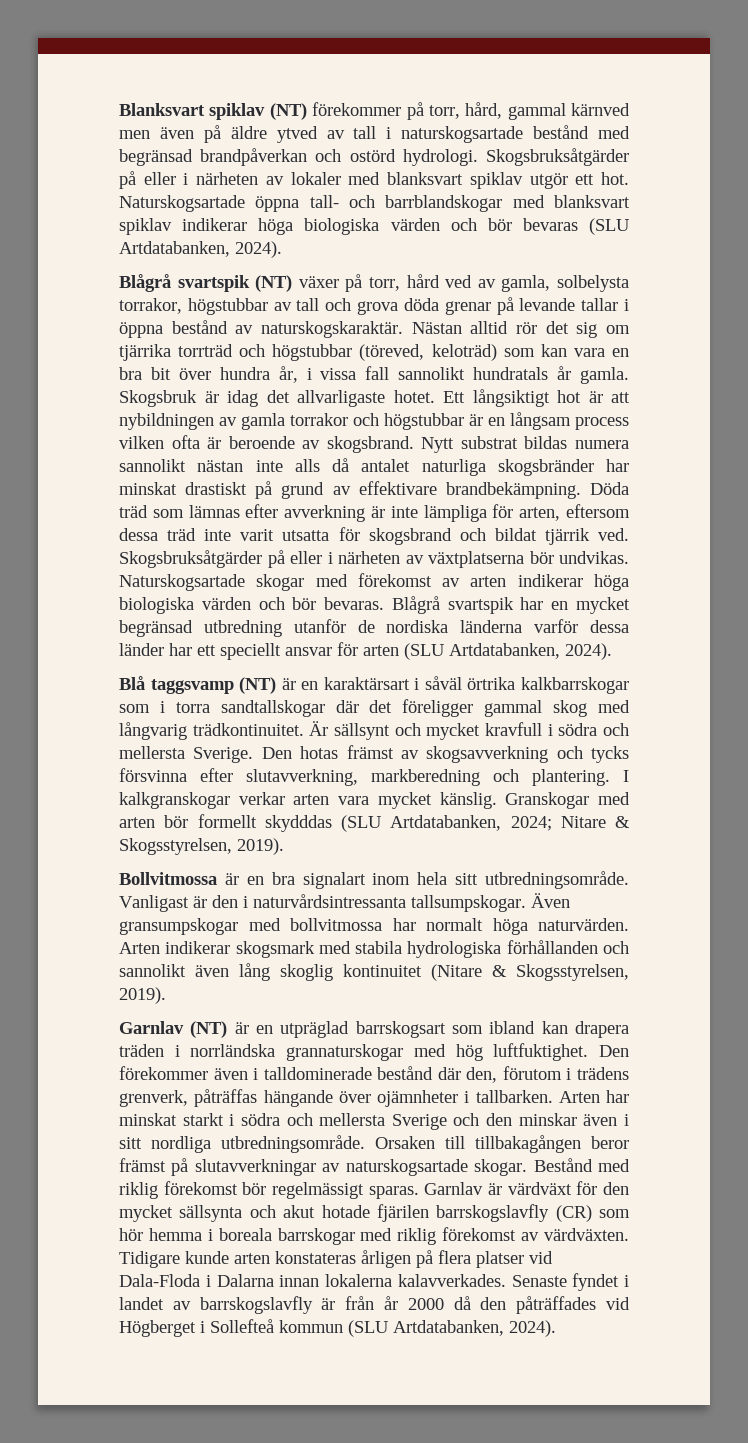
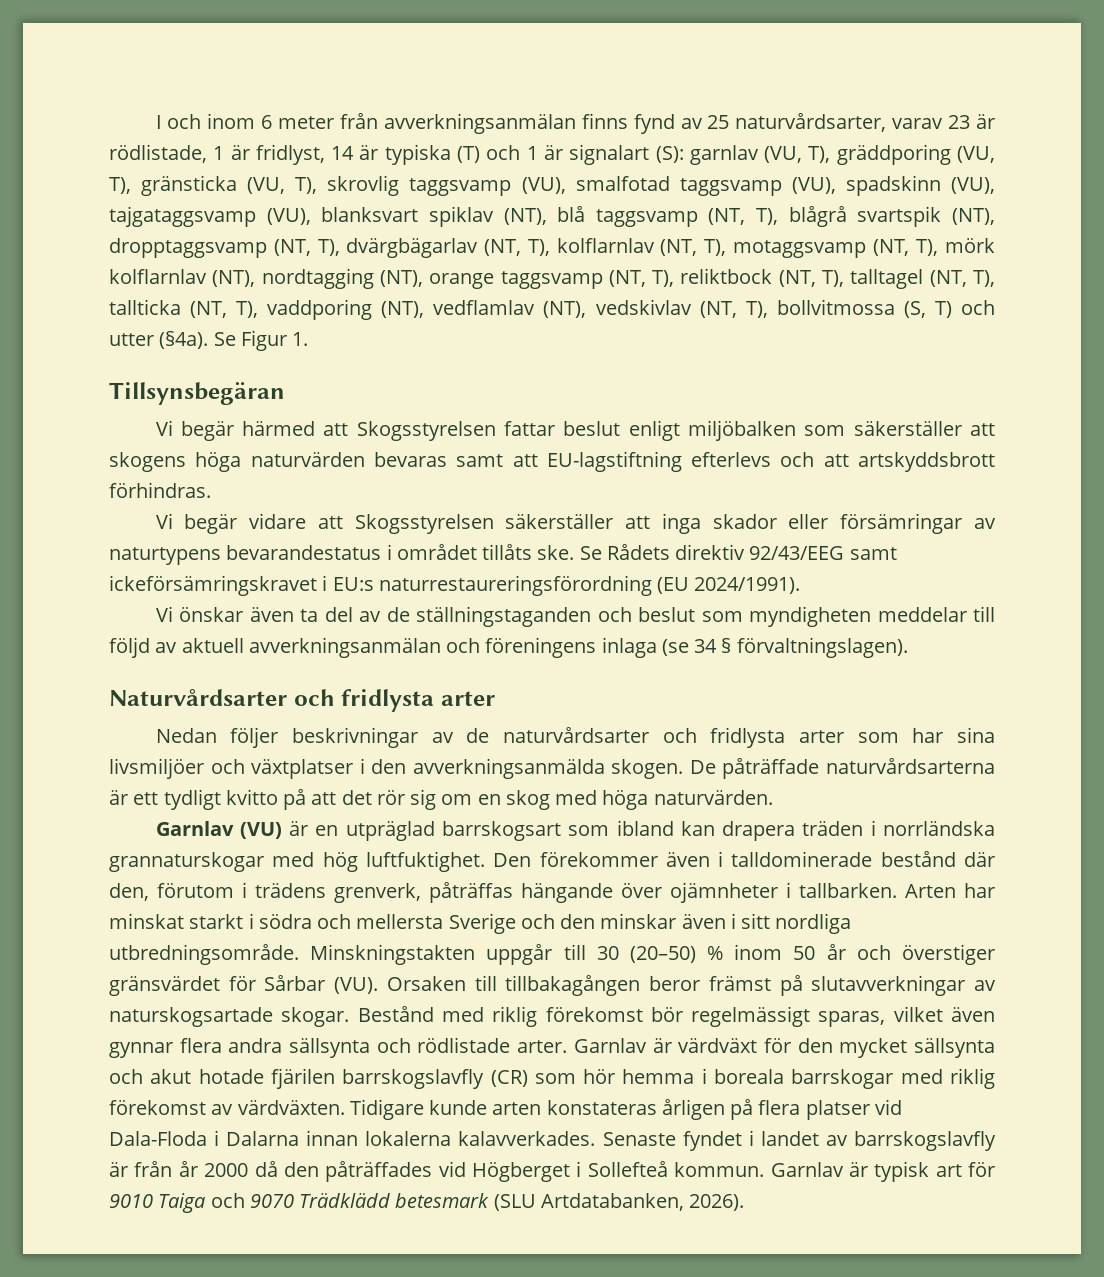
[119,102,630,120] [119,125,630,143] [119,148,629,166] [119,171,630,189] [119,195,630,212] [119,218,629,235] [119,241,282,258] [119,274,630,292] [119,297,629,315] [119,320,631,338] [119,344,629,361] [119,366,630,384] [119,389,630,407] [119,412,629,430] [119,435,629,453] [119,458,629,476] [119,481,629,499] [119,504,630,522] [119,527,629,545] [119,550,629,568] [119,573,629,591] [119,596,630,614] [119,619,629,637] [119,642,612,660] [119,676,629,694] [119,699,631,717] [119,721,630,740] [119,745,629,763] [119,768,629,786] [119,792,630,809] [119,814,630,832] [119,838,284,855] [119,871,629,889] [119,893,570,912] [119,918,629,935] [119,940,629,958] [119,963,629,981] [119,987,166,1004] [119,1021,228,1038] Blanksvart spiklav (NT) förekommer på torr, hård, gammal kärnved men även på äldre ytved av tall i naturskogsartade bestånd med begränsad brandpåverkan och ostörd hydrologi. Skogsbruksåtgärder på eller i närheten av lokaler med blanksvart spiklav utgör ett hot. Naturskogsartade öppna tall- och barrblandskogar med blanksvart spiklav indikerar höga biologiska värden och bör bevaras (SLU Artdatabanken, 2024). // Blågrå svartspik (NT) växer på torr, hård ved av gamla, solbelysta torrakor, högstubbar av tall och grova döda grenar på levande tallar i öppna bestånd av naturskogskaraktär. Nästan alltid rör det sig om tjärrika torrträd och högstubbar (töreved, keloträd) som kan vara en bra bit över hundra år, i vissa fall sannolikt hundratals år gamla. Skogsbruk är idag det allvarligaste hotet. Ett långsiktigt hot är att nybildningen av gamla torrakor och högstubbar är en långsam process vilken ofta är beroende av skogsbrand. Nytt substrat bildas numera sannolikt nästan inte alls då antalet naturliga skogsbränder har minskat drastiskt på grund av effektivare brandbekämpning. Döda träd som lämnas efter avverkning är inte lämpliga för arten, eftersom dessa träd inte varit utsatta för skogsbrand och bildat tjärrik ved. Skogsbruksåtgärder på eller i närheten av växtplatserna bör undvikas. Naturskogsartade skogar med förekomst av arten indikerar höga biologiska värden och bör bevaras. Blågrå svartspik har en mycket begränsad utbredning utanför de nordiska länderna varför dessa länder har ett speciellt ansvar för arten (SLU Artdatabanken, 2024). // Blå taggsvamp (NT) är en karaktärsart i såväl örtrika kalkbarrskogar som i torra sandtallskogar där det föreligger gammal skog med långvarig trädkontinuitet. Är sällsynt och mycket kravfull i södra och mellersta Sverige. Den hotas främst av skogsavverkning och tycks försvinna efter slutavverkning, markberedning och plantering. I kalkgranskogar verkar arten vara mycket känslig. Granskogar med arten bör formellt skydddas (SLU Artdatabanken, 2024; Nitare & Skogsstyrelsen, 2019). // Bollvitmossa är en bra signalart inom hela sitt utbredningsområde. Vanligast är den i naturvårdsintressanta tallsumpskogar. Även gransumpskogar med bollvitmossa har normalt höga naturvärden. Arten indikerar skogsmark med stabila hydrologiska förhållanden och sannolikt även lång skoglig kontinuitet (Nitare & Skogsstyrelsen, 2019). // Garnlav (NT) -> [155,113,995,134] [109,144,995,165] [109,175,996,196] [109,206,996,227] [109,238,996,258] [109,268,996,289] [109,299,995,320] [109,330,309,351] [109,382,285,405] [155,420,996,441] [109,451,995,472] [109,482,211,498] [155,513,997,534] [109,544,897,565] [109,575,801,596] [155,606,996,627] [109,637,908,658] [109,689,495,712] [155,727,996,748] [109,758,995,779] [109,789,773,810] [155,821,282,839] I och inom 6 meter från avverkningsanmälan finns fynd av 25 naturvårdsarter, varav 23 är rödlistade, 1 är fridlyst, 14 är typiska (T) och 1 är signalart (S): garnlav (VU, T), gräddporing (VU, T), gränsticka (VU, T), skrovlig taggsvamp (VU), smalfotad taggsvamp (VU), spadskinn (VU), tajgataggsvamp (VU), blanksvart spiklav (NT), blå taggsvamp (NT, T), blågrå svartspik (NT), dropptaggsvamp (NT, T), dvärgbägarlav (NT, T), kolflarnlav (NT, T), motaggsvamp (NT, T), mörk kolflarnlav (NT), nordtagging (NT), orange taggsvamp (NT, T), reliktbock (NT, T), talltagel (NT, T), tallticka (NT, T), vaddporing (NT), vedflamlav (NT), vedskivlav (NT, T), bollvitmossa (S, T) och utter (§4a). Se Figur 1. // Tillsynsbegäran // Vi begär härmed att Skogsstyrelsen fattar beslut enligt miljöbalken som säkerställer att skogens höga naturvärden bevaras samt att EU-lagstiftning efterlevs och att artskyddsbrott förhindras. // Vi begär vidare att Skogsstyrelsen säkerställer att inga skador eller försämringar av naturtypens bevarandestatus i området tillåts ske. Se Rådets direktiv 92/43/EEG samt ickeförsämringskravet i EU:s naturrestaureringsförordning (EU 2024/1991). // Vi önskar även ta del av de ställningstaganden och beslut som myndigheten meddelar till följd av aktuell avverkningsanmälan och föreningens inlaga (se 34 § förvaltningslagen). // Naturvårdsarter och fridlysta arter // Nedan följer beskrivningar av de naturvårdsarter och fridlysta arter som har sina livsmiljöer och växtplatser i den avverkningsanmälda skogen. De påträffade naturvårdsarterna är ett tydligt kvitto på att det rör sig om en skog med höga naturvärden. // Garnlav (VU)
(365, 1144) none -> [310,944,996,965] [109,975,379,996] Minskningstakten uppgår till 30 (20–50) % inom 50 år och överstiger gränsvärdet för Sårbar (VU).
[368,1186,419,1199] sparas. -> [818,1006,995,1027] [109,1037,568,1058] sparas, vilket även gynnar flera andra sällsynta och rödlistade arter.
[279,1320,556,1337] kommun (SLU Artdatabanken, 2024). -> [674,1161,995,1182] [109,1193,745,1213] kommun. Garnlav är typisk art för 9010 Taiga och 9070 Trädklädd betesmark (SLU Artdatabanken, 2026).

